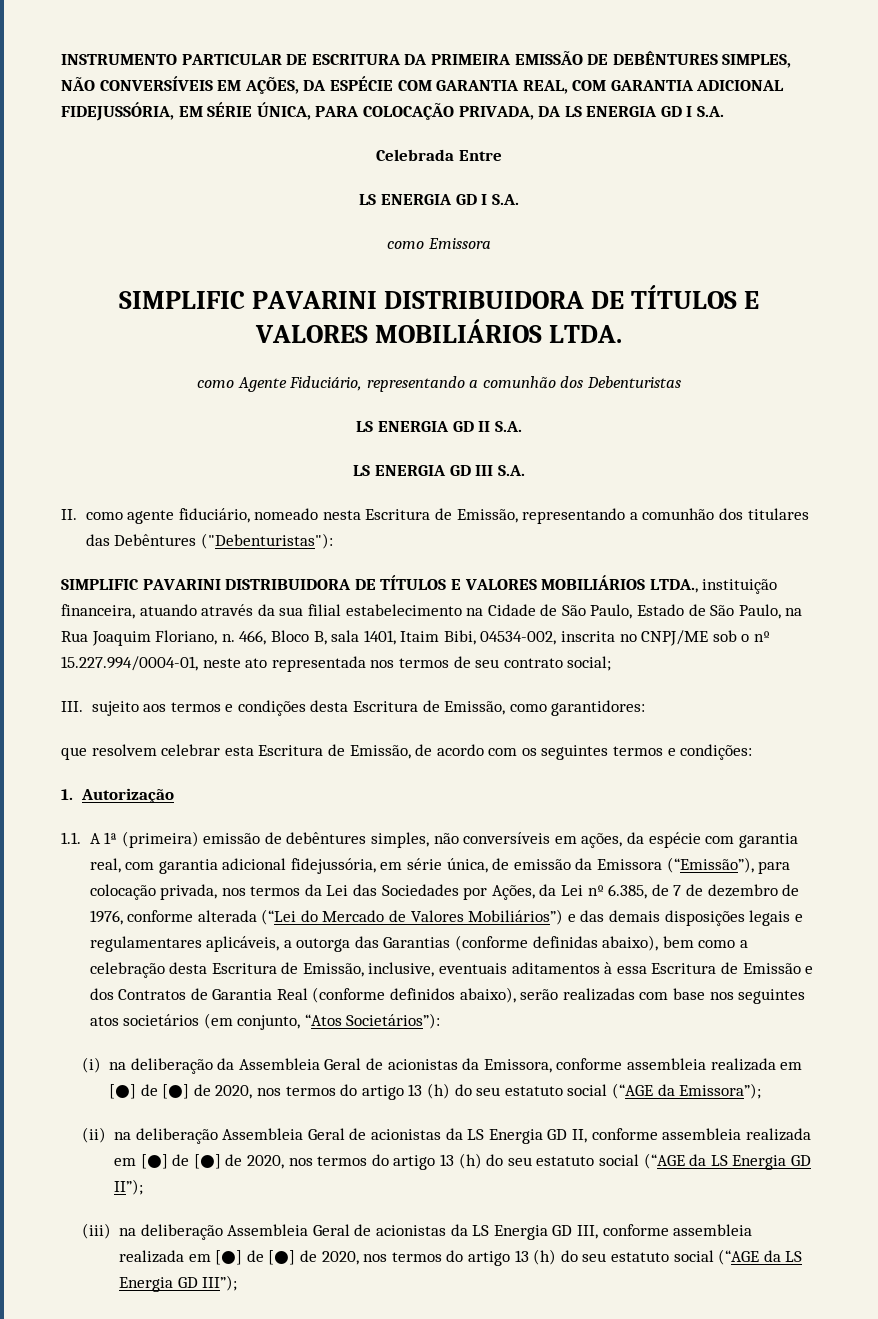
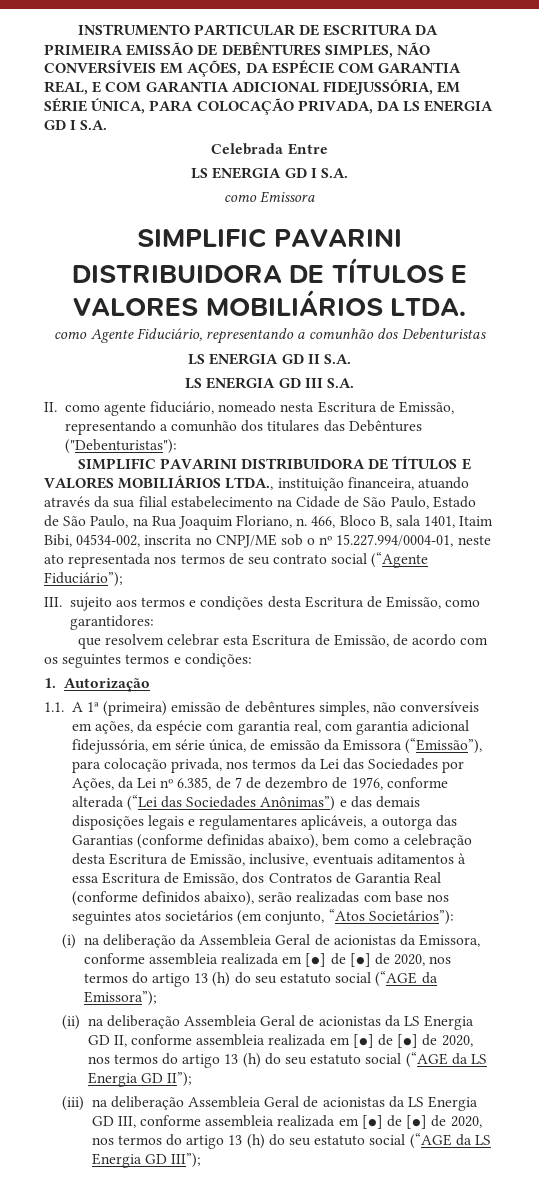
(568, 87) none -> [92,81,102,93] E
[567,656,612,671] social; -> [331,552,429,568] [44,572,123,587] social (“Agente Fiduciário”);
[300,909,564,925] do Mercado de Valores Mobiliários”) -> [161,796,336,811] das Sociedades Anônimas”)
[742,963,814,974] Emissão e -> [183,872,239,885] Emissão,

